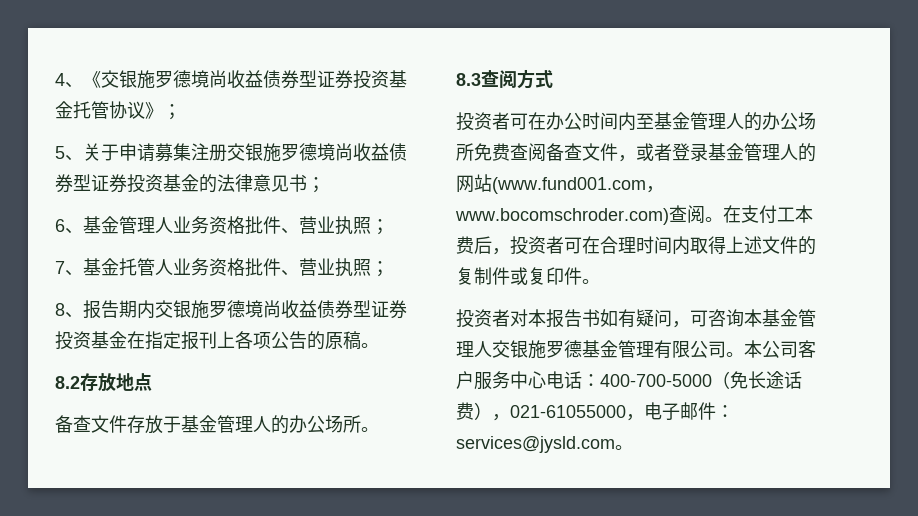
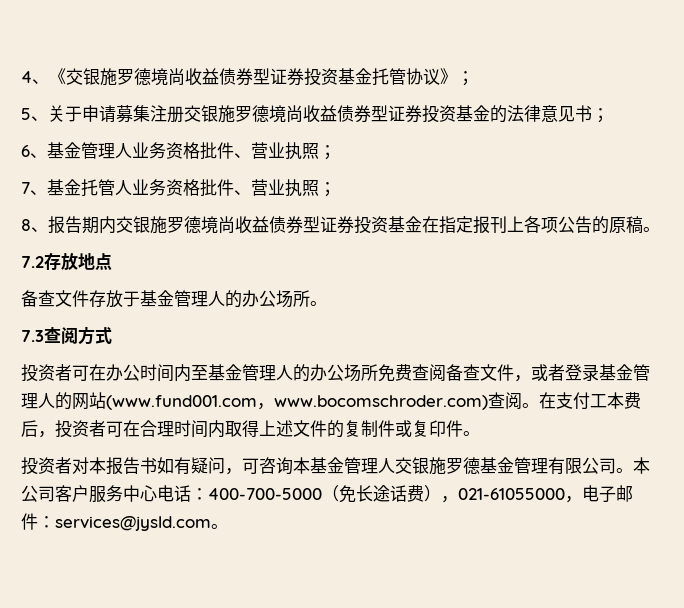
[55,376,80,389] 8.2 -> [21,256,44,268] 7.2
[456,73,481,86] 8.3 -> [21,330,44,342] 7.3

